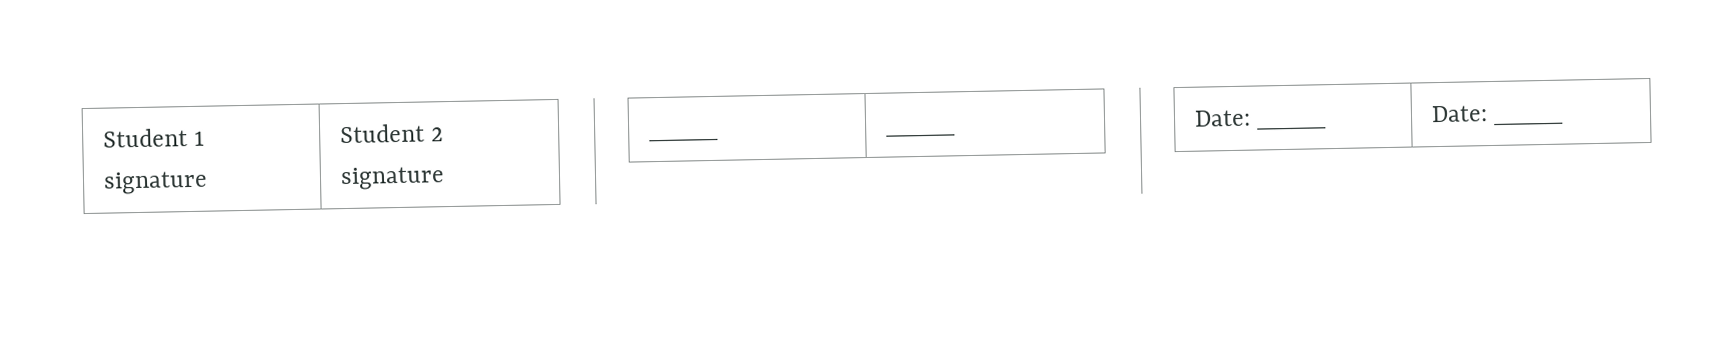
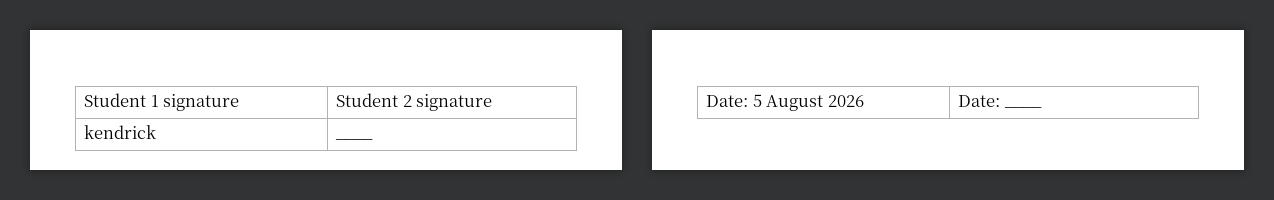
[649,135,720,143] ____ -> [84,125,157,139] kendrick
[1257,124,1328,131] ____ -> [752,94,864,111] 5 August 2026

